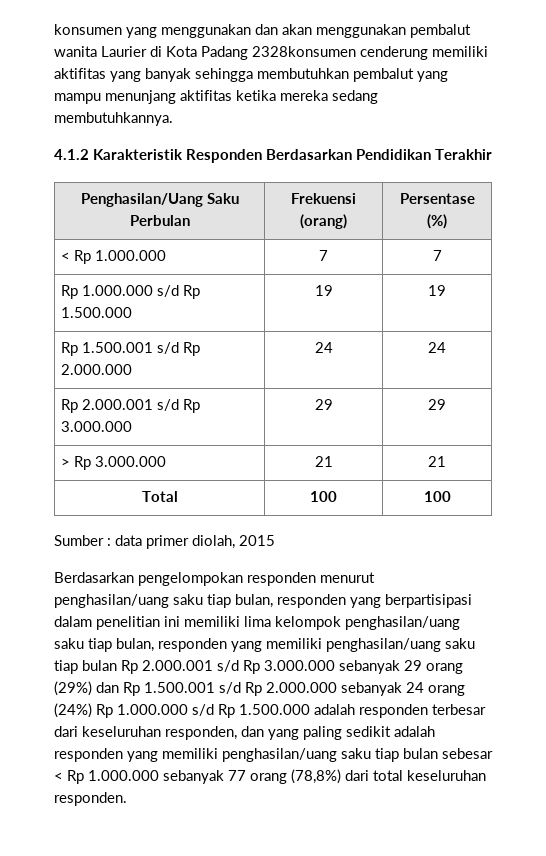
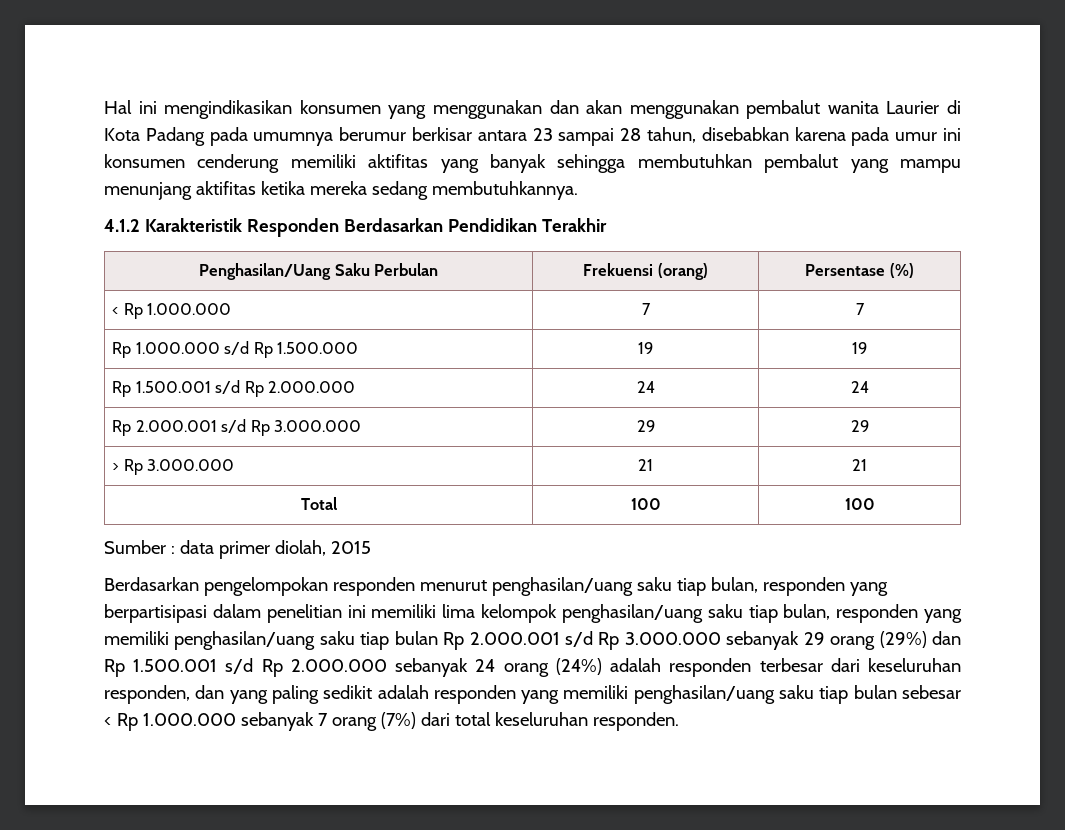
(54, 29) none -> [104,100,293,119] Hal ini mengindikasikan
[252,46,356,57] 2328konsumen -> [209,127,961,146] [104,154,185,168] pada umumnya berumur berkisar antara 23 sampai 28 tahun, disebabkan karena pada umur ini konsumen
[96,704,310,718] Rp 1.000.000 s/d Rp 1.500.000 -> (602, 666) none
[228,769,341,784] 77 orang (78,8%) -> [317,712,416,731] 7 orang (7%)

